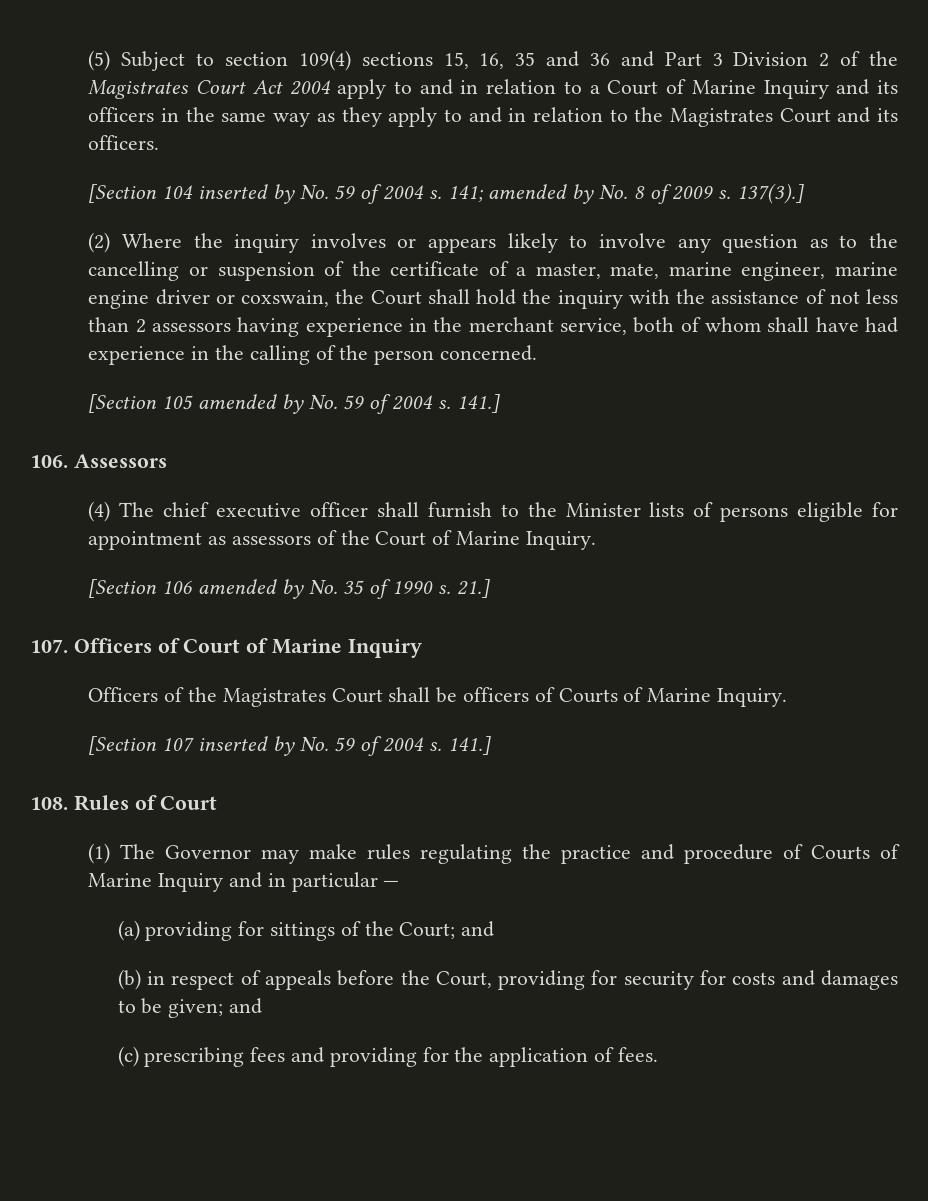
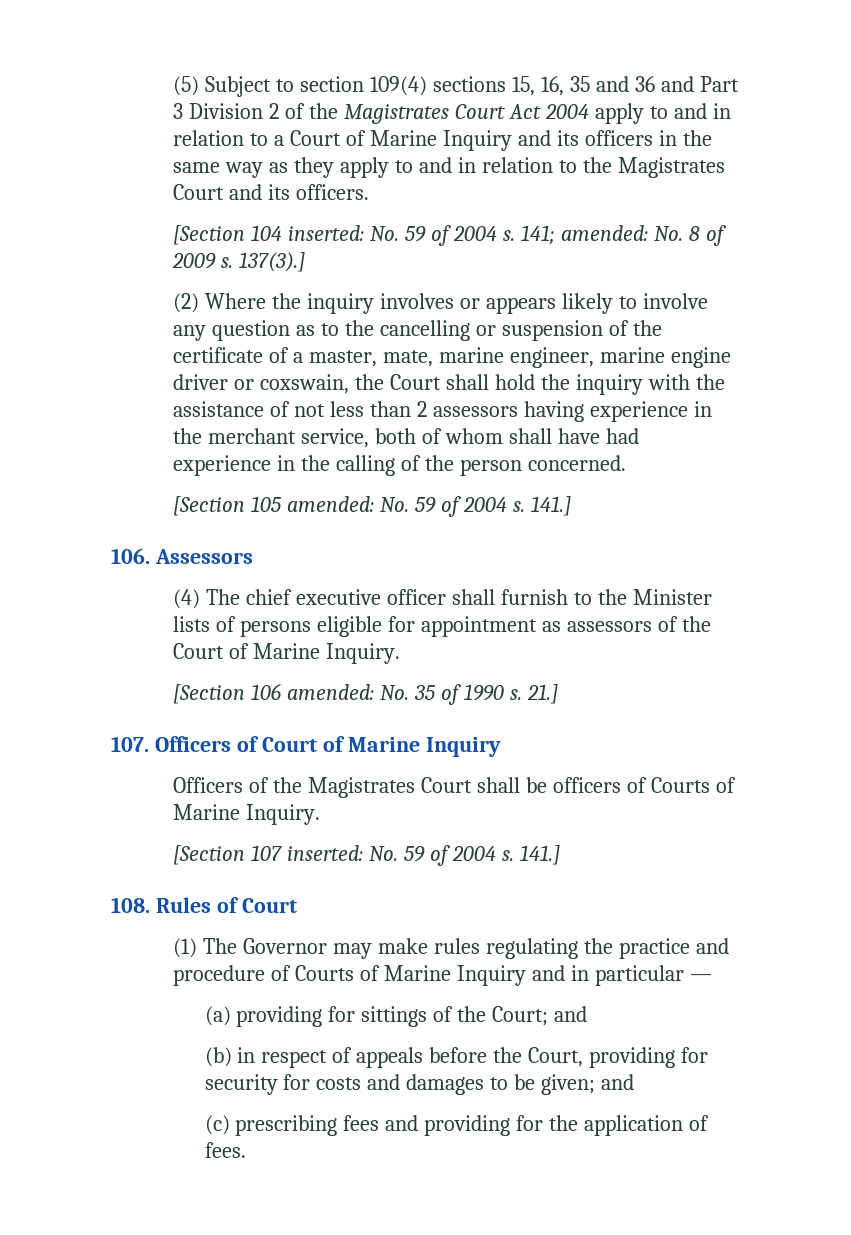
[198,184,295,204] inserted by -> [288,225,365,241] inserted:
[488,184,595,204] amended by -> [560,225,648,241] amended:
[198,394,304,414] amended by -> [287,496,375,512] amended:
[198,579,304,599] amended by -> [287,684,375,700] amended:
[198,736,295,756] inserted by -> [287,845,364,861] inserted:

